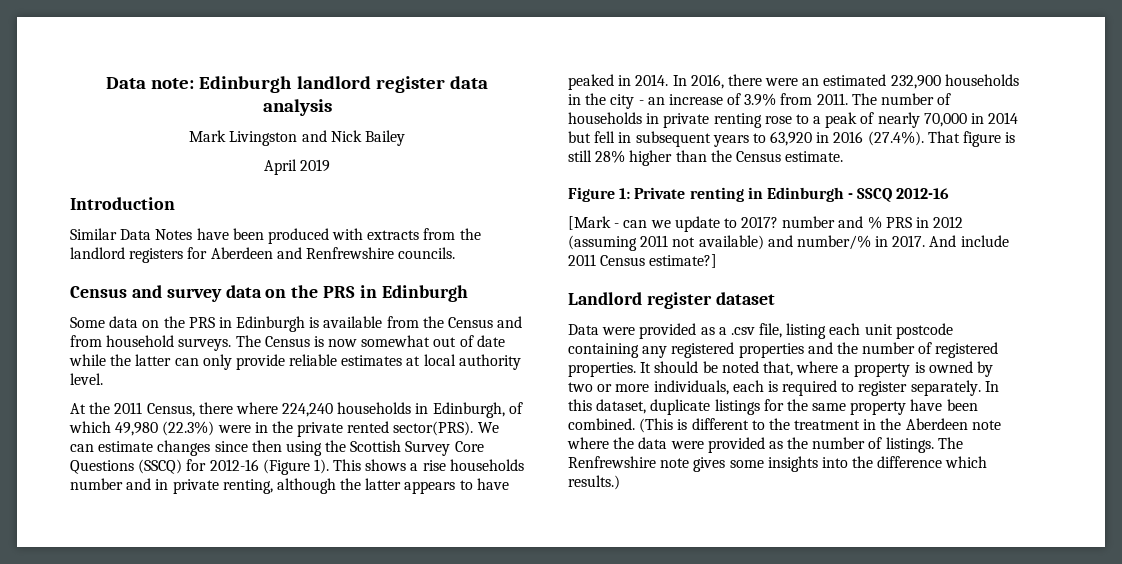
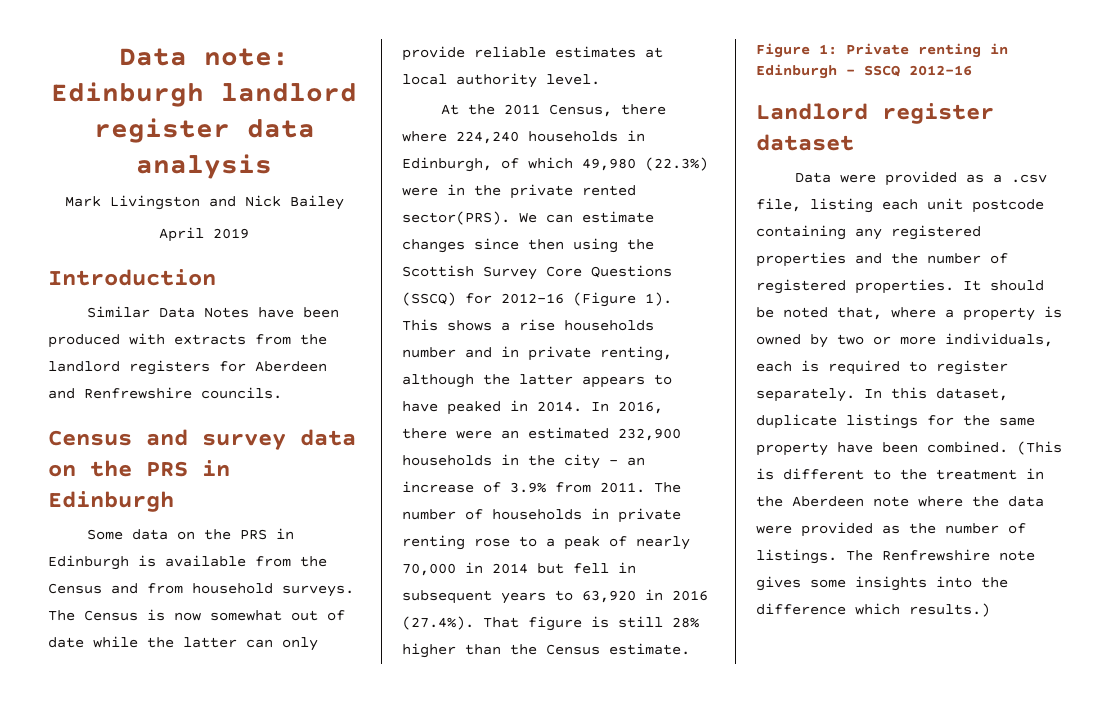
[568,216,964,232] [568,235,1009,251] [568,254,718,268] // [Mark - can we update to 2017? number and % PRS in 2012 (assuming 2011 not available) and number/% in 2017. And include 2011 Census estimate?] -> (972, 70) none

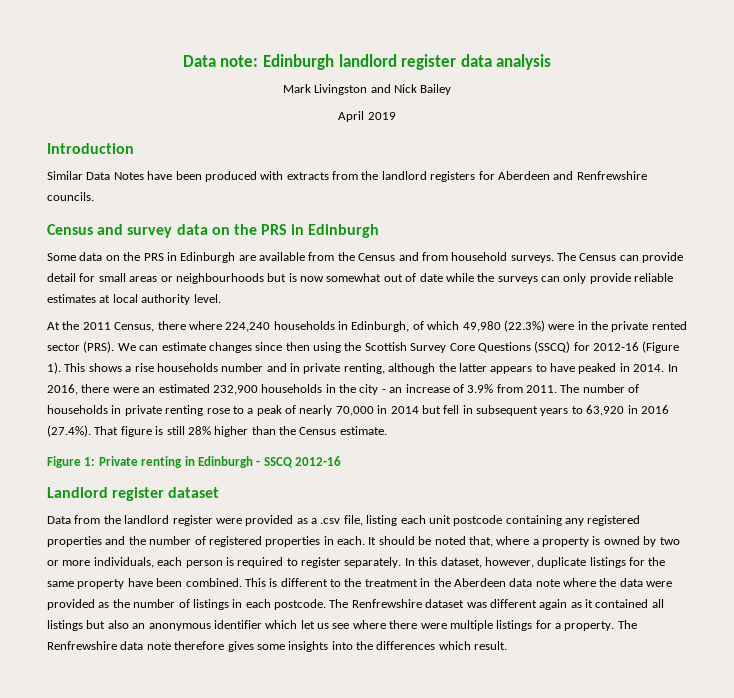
[138,555,156,567] is -> [238,255,256,261] are
(138, 615) none -> [619,252,684,263] [47,273,287,284] can provide detail for small areas or neighbourhoods but
[183,637,237,648] latter -> [497,276,538,284] surveys
[402,211,510,225] sector(PRS). -> [47,341,115,353] sector (PRS).
(832, 177) none -> [74,515,213,526] from the landlord register
[855,279,954,294] properties. -> [265,536,365,547] properties in each.
(792, 366) none -> [185,560,223,568] person
(1008, 394) none -> [484,557,534,568] however,
[1017,441,1062,455] (This -> [244,578,266,587] This
(864, 501) none -> [509,578,533,587] data
[756,549,1035,564] listings. The Renfrewshire note -> [192,599,664,610] [47,620,637,631] [47,641,225,650] listings in each postcode. The Renfrewshire dataset was different again as it contained all listings but also an anonymous identifier which let us see where there were multiple listings for a property. The Renfrewshire data note therefore
[756,603,990,617] difference which results.) -> [376,641,508,650] differences which result.

